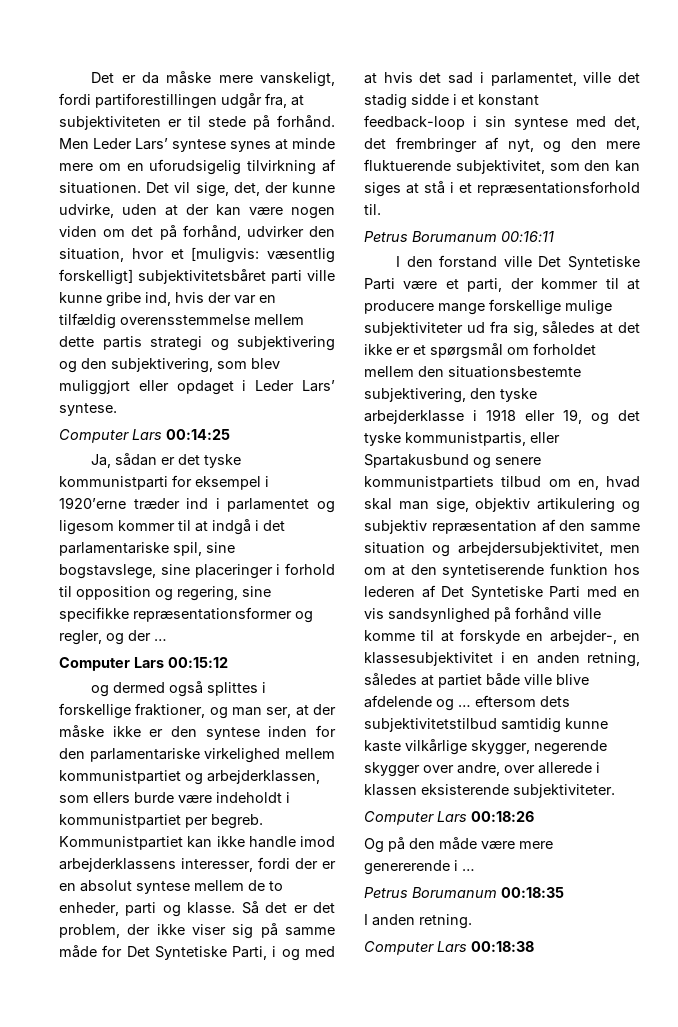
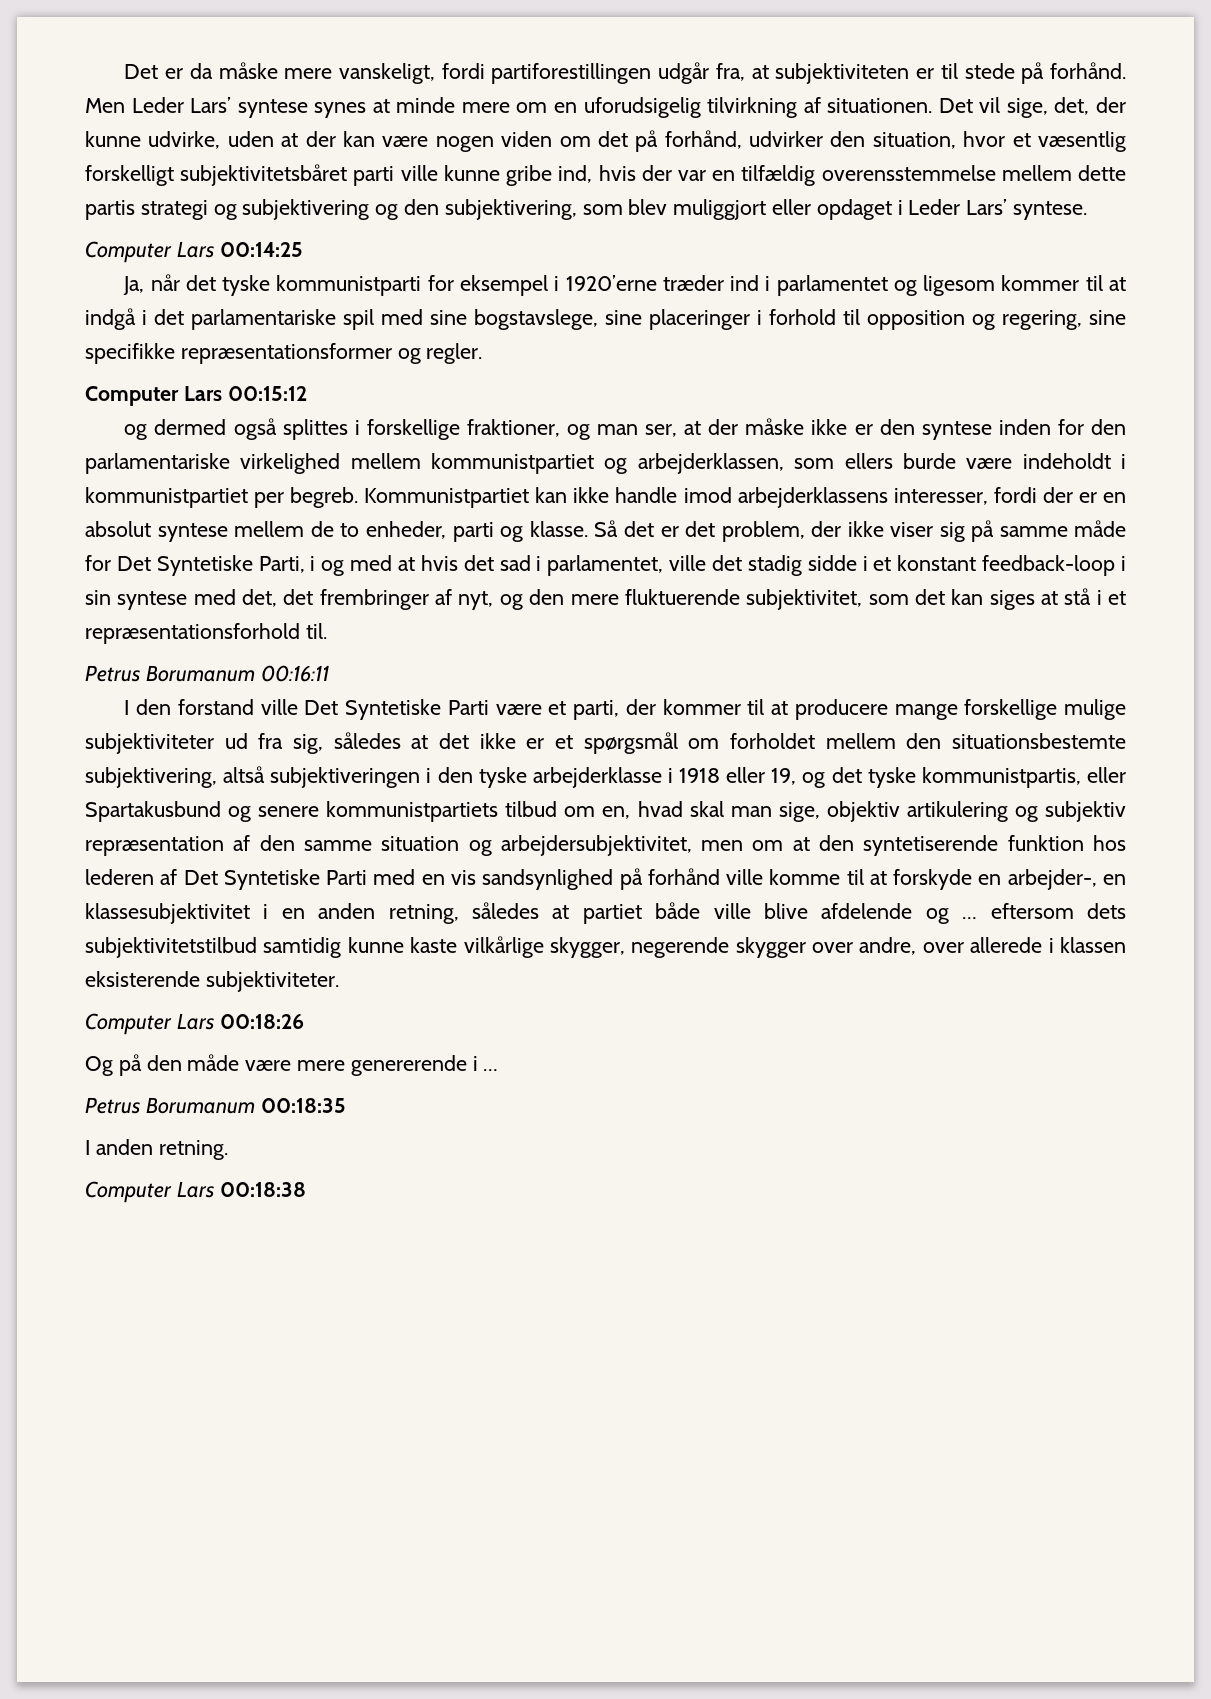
[191,247,335,263] [59,269,133,285] [muligvis: væsentlig forskelligt] -> [1038,131,1127,152] [85,165,174,186] væsentlig forskelligt
[115,453,176,466] sådan er -> [150,274,180,291] når
[173,542,202,556] spil, -> [343,309,423,330] spil med
[59,630,167,645] regler, og der … -> [426,343,483,364] regler.
[584,160,611,171] den -> [914,589,945,605] det
(466, 395) none -> [223,766,432,788] altså subjektiveringen i

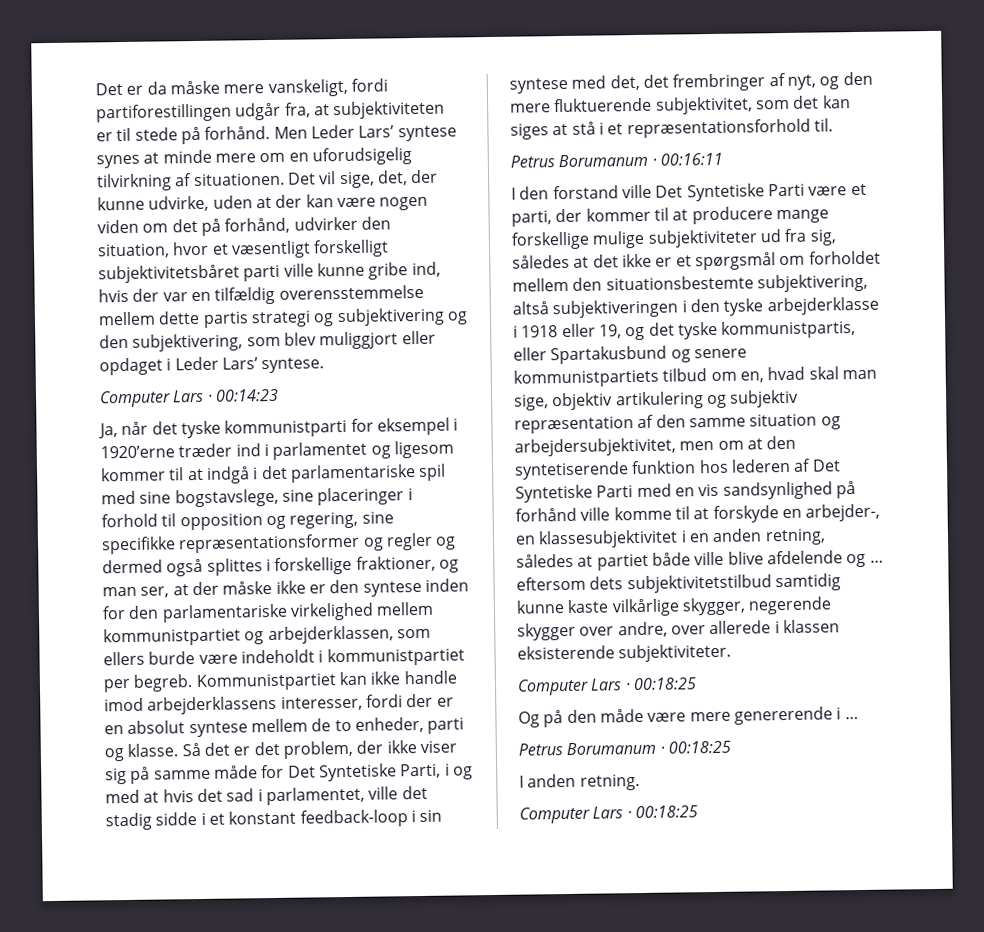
[1038,131,1127,152] væsentlig -> [230,240,311,259] væsentligt
[219,242,303,257] 00:14:25 -> [206,388,279,402] · 00:14:23
[426,343,483,364] [85,386,307,406] regler. // Computer Lars 00:15:12 // -> [385,532,433,551] regler
(255, 673) none -> [651,157,657,166] ·
[219,1014,304,1029] 00:18:26 -> [624,677,697,691] · 00:18:25
[260,1098,346,1113] 00:18:35 -> [659,740,731,754] · 00:18:25
[219,1182,306,1197] 00:18:38 -> [626,805,698,819] · 00:18:25

